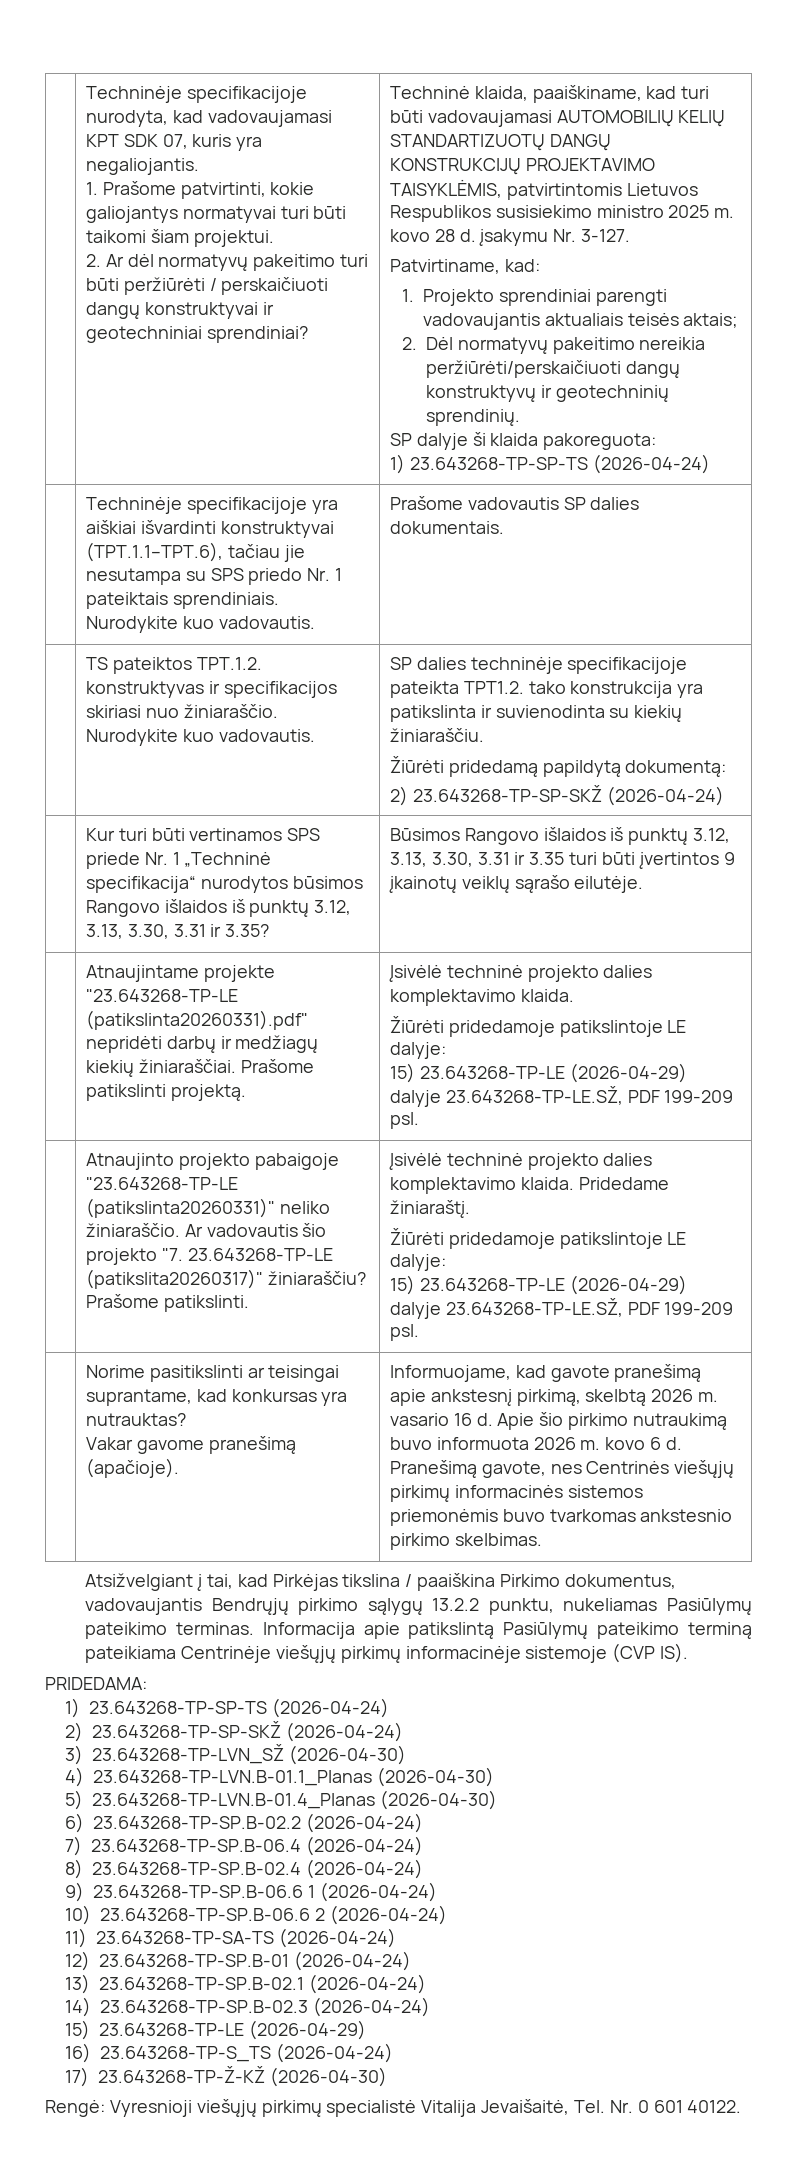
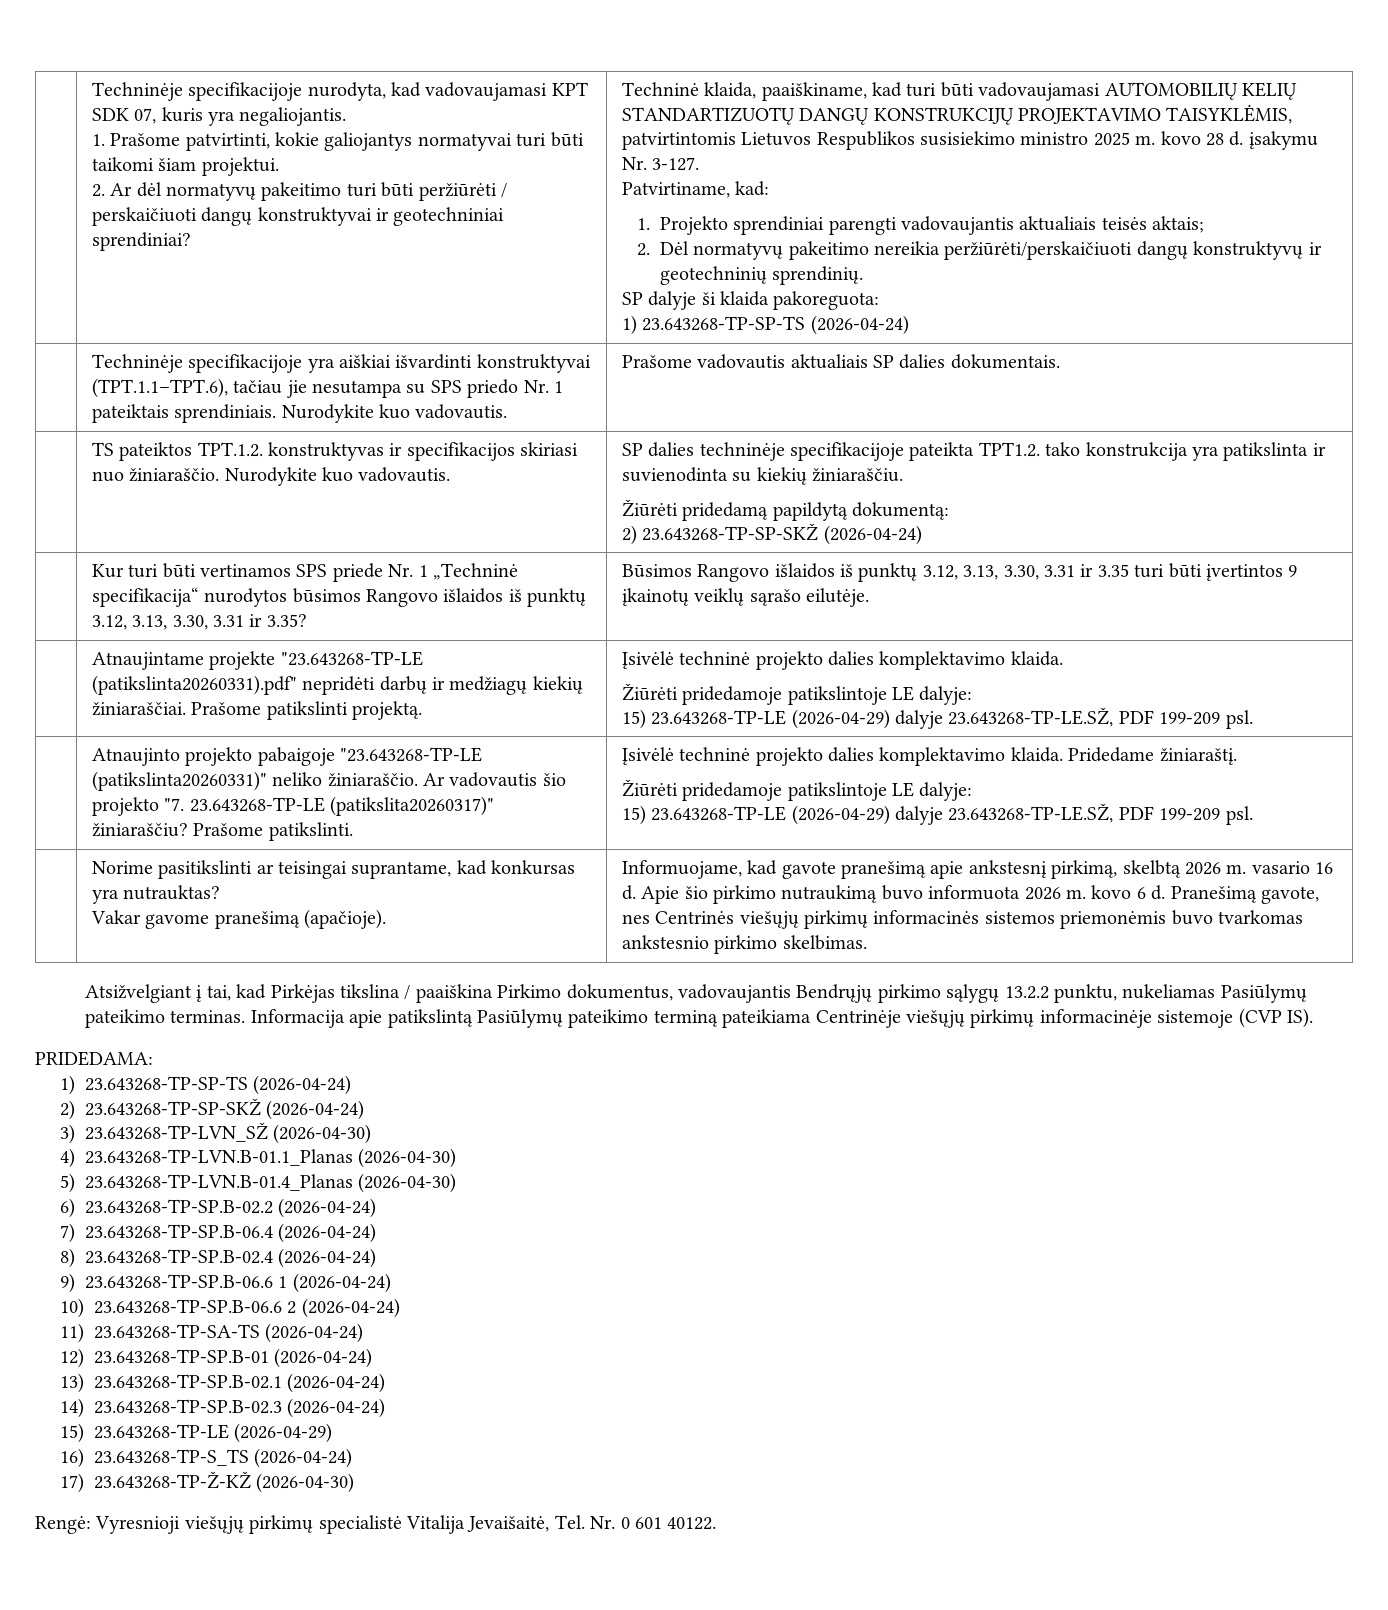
(559, 503) none -> [790,354,868,369] aktualiais

